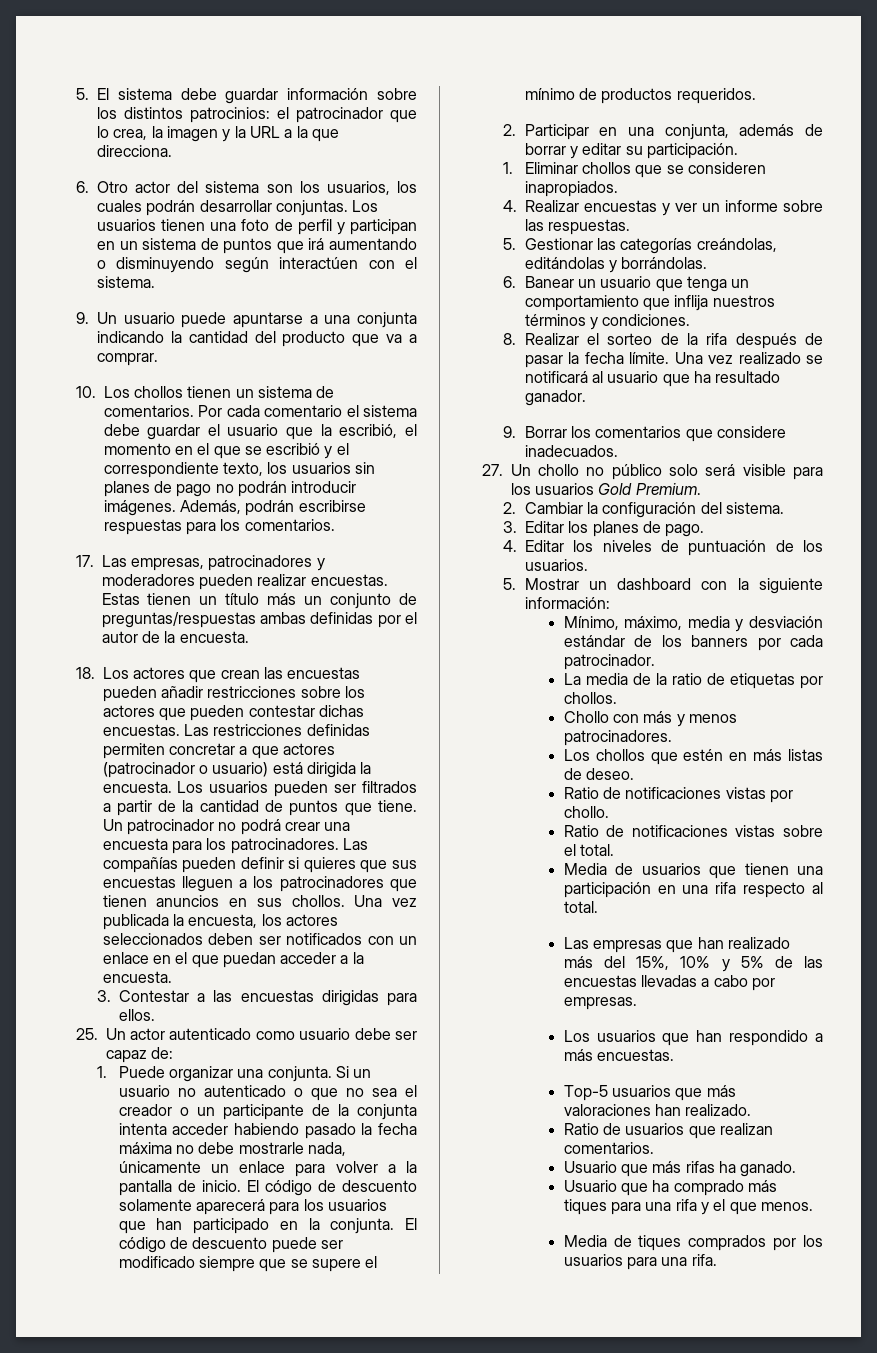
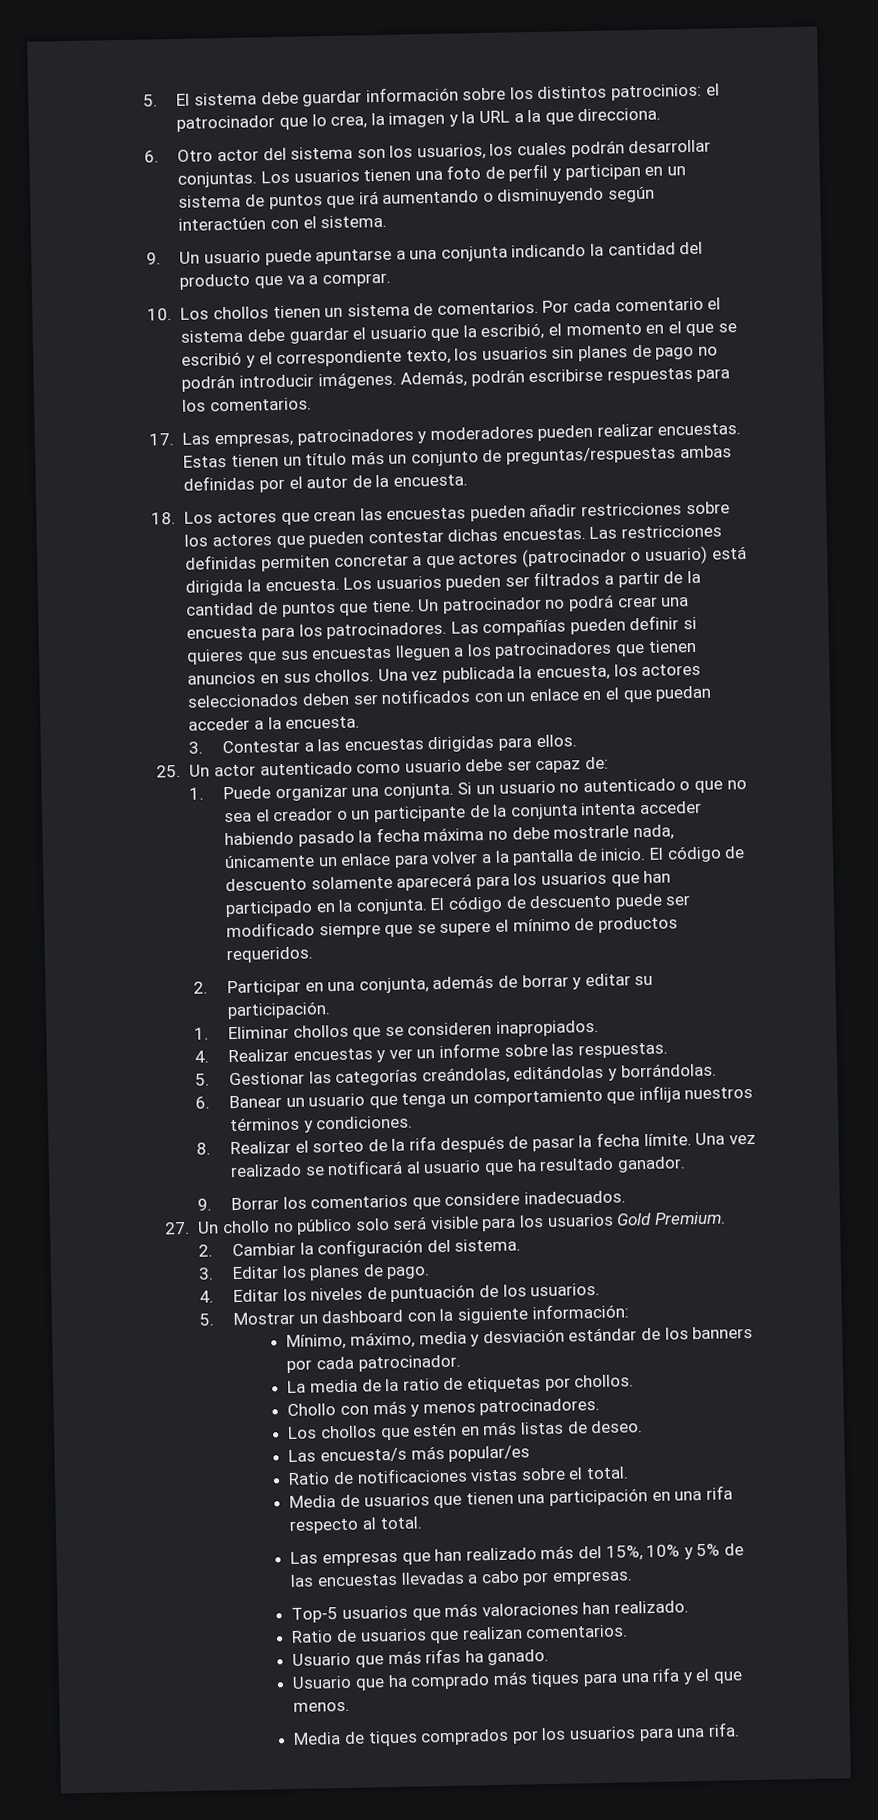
[563,787,794,803] [563,806,609,818] Ratio de notificaciones vistas por chollo. -> [288,1445,531,1463] Las encuesta/s más popular/es
[563,1030,823,1046] [563,1049,675,1061] // Los usuarios que han respondido a más encuestas. -> (633, 1577) none

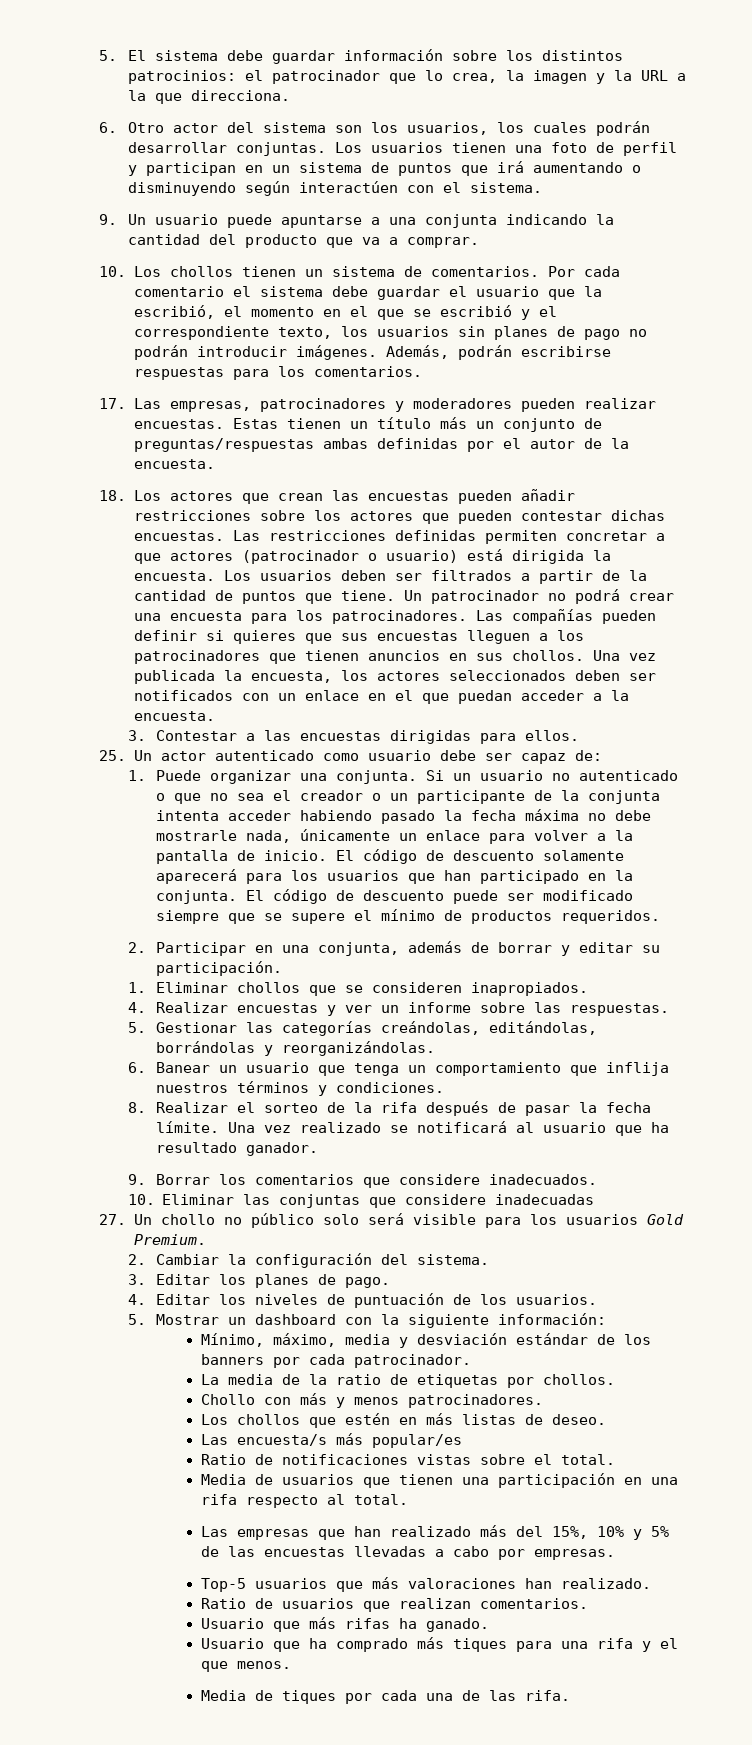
[445,574,502,591] pueden -> [340,570,386,581] deben
[513,1062,717,1081] editándolas y borrándolas. -> [489,1021,598,1035] [156,1041,436,1056] editándolas, borrándolas y reorganizándolas.
(626, 1197) none -> [127,1194,595,1208] // 10. Eliminar las conjuntas que considere inadecuadas
[420,1726,706,1746] comprados por los usuarios para una -> [344,1690,516,1704] por cada una de las

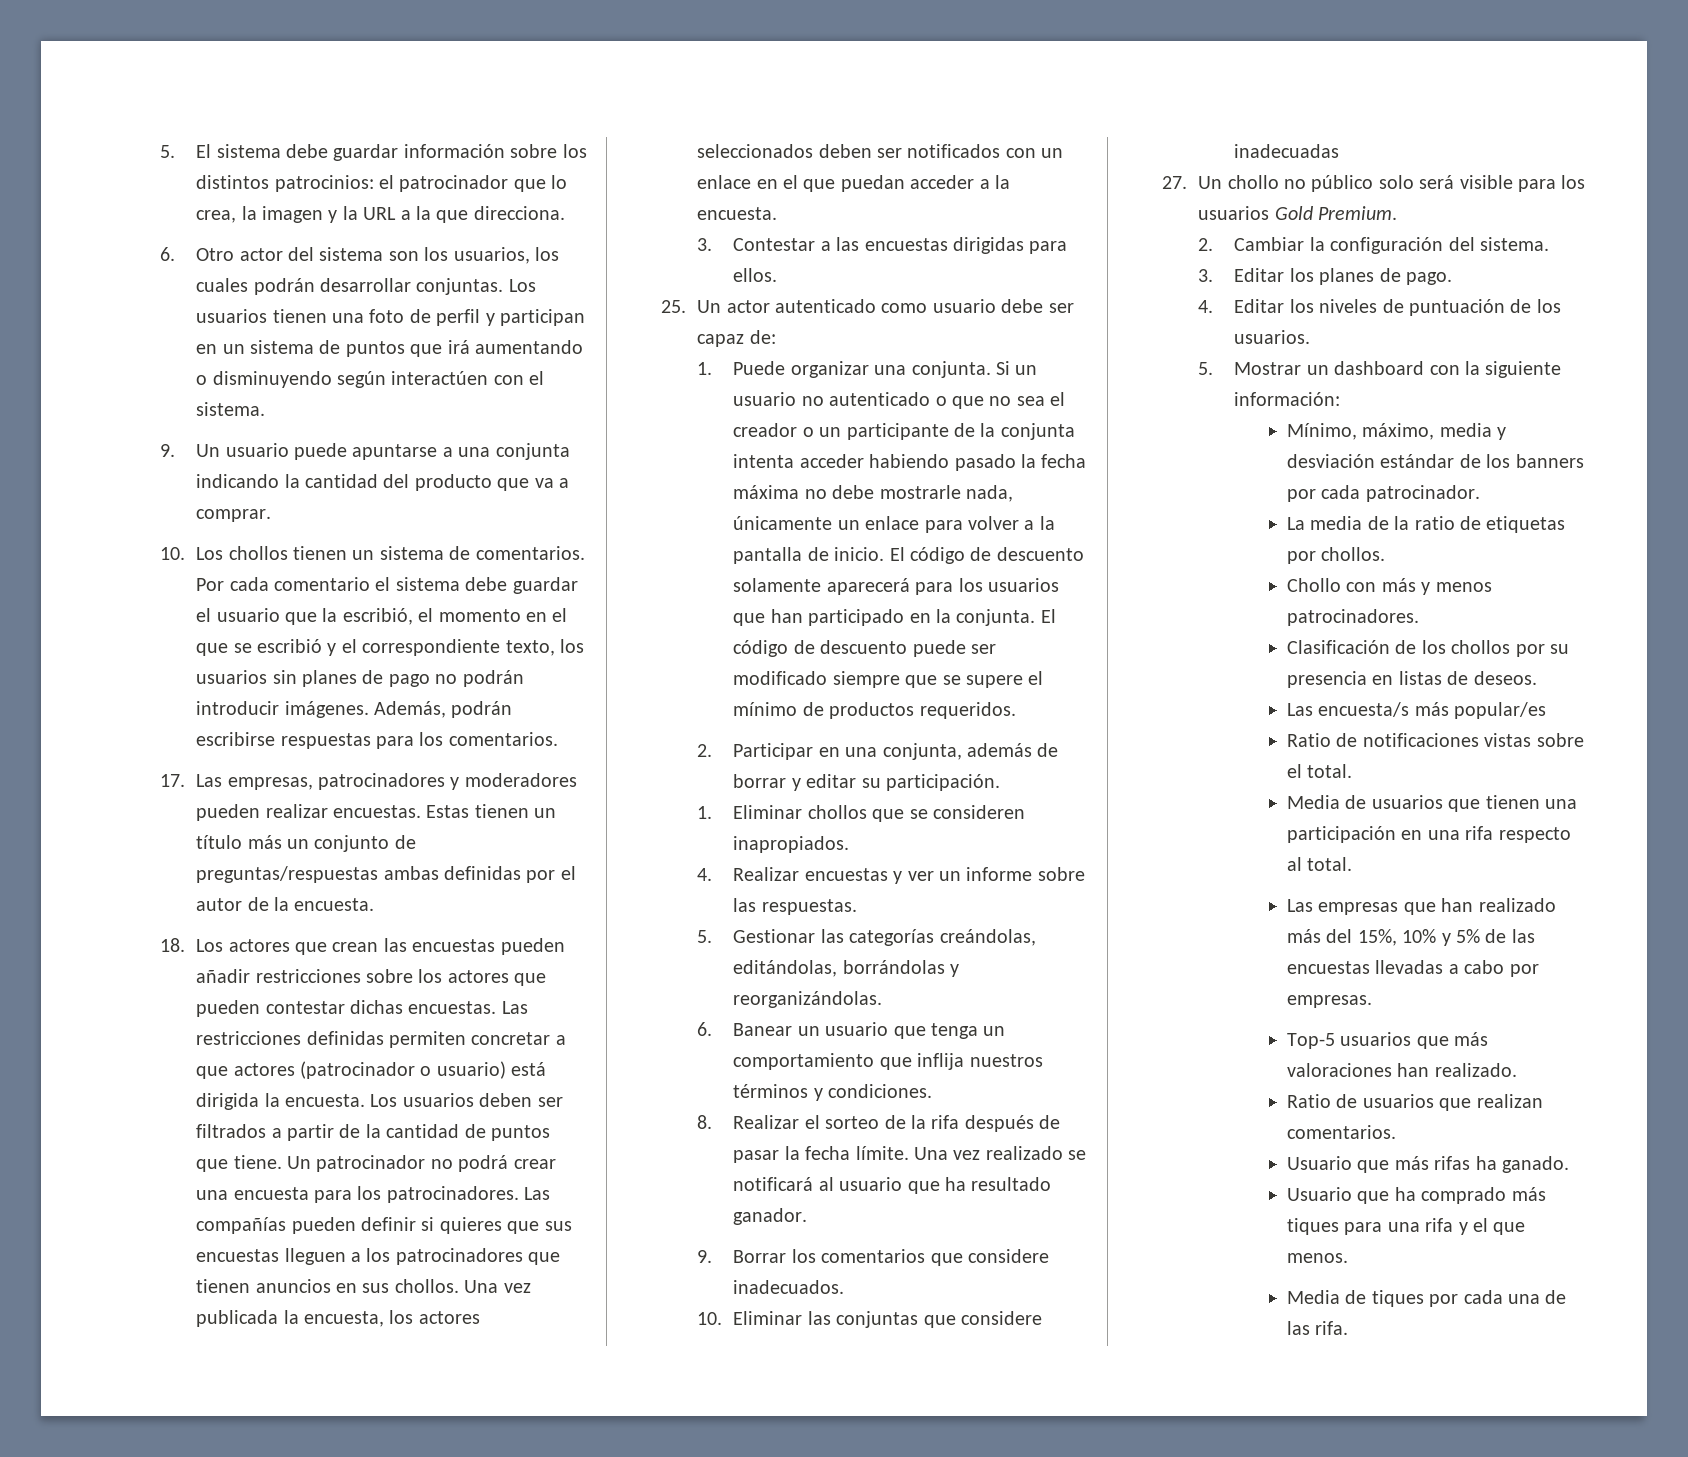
[200,1413,453,1428] Los chollos que estén en más -> [1286,640,1569,657] [1286,671,1394,688] Clasificación de los chollos por su presencia en
[551,1414,606,1425] deseo. -> [1473,671,1537,685] deseos.

